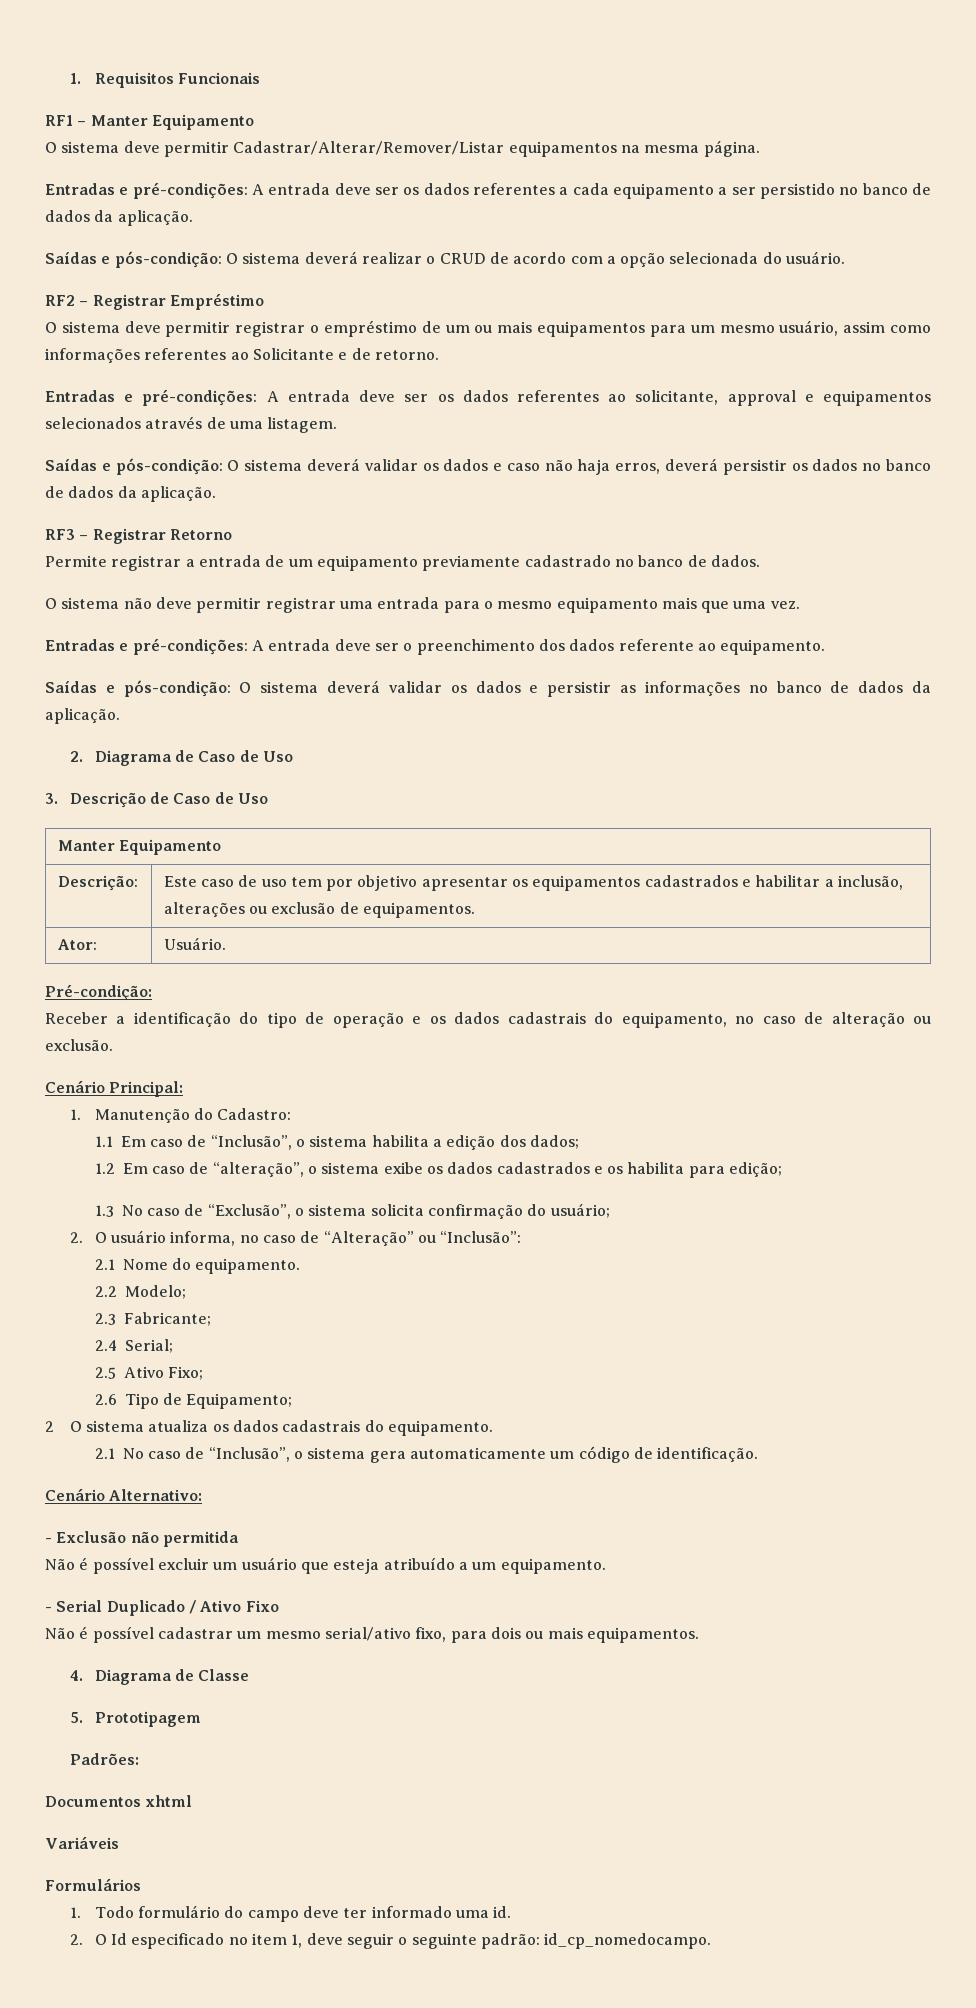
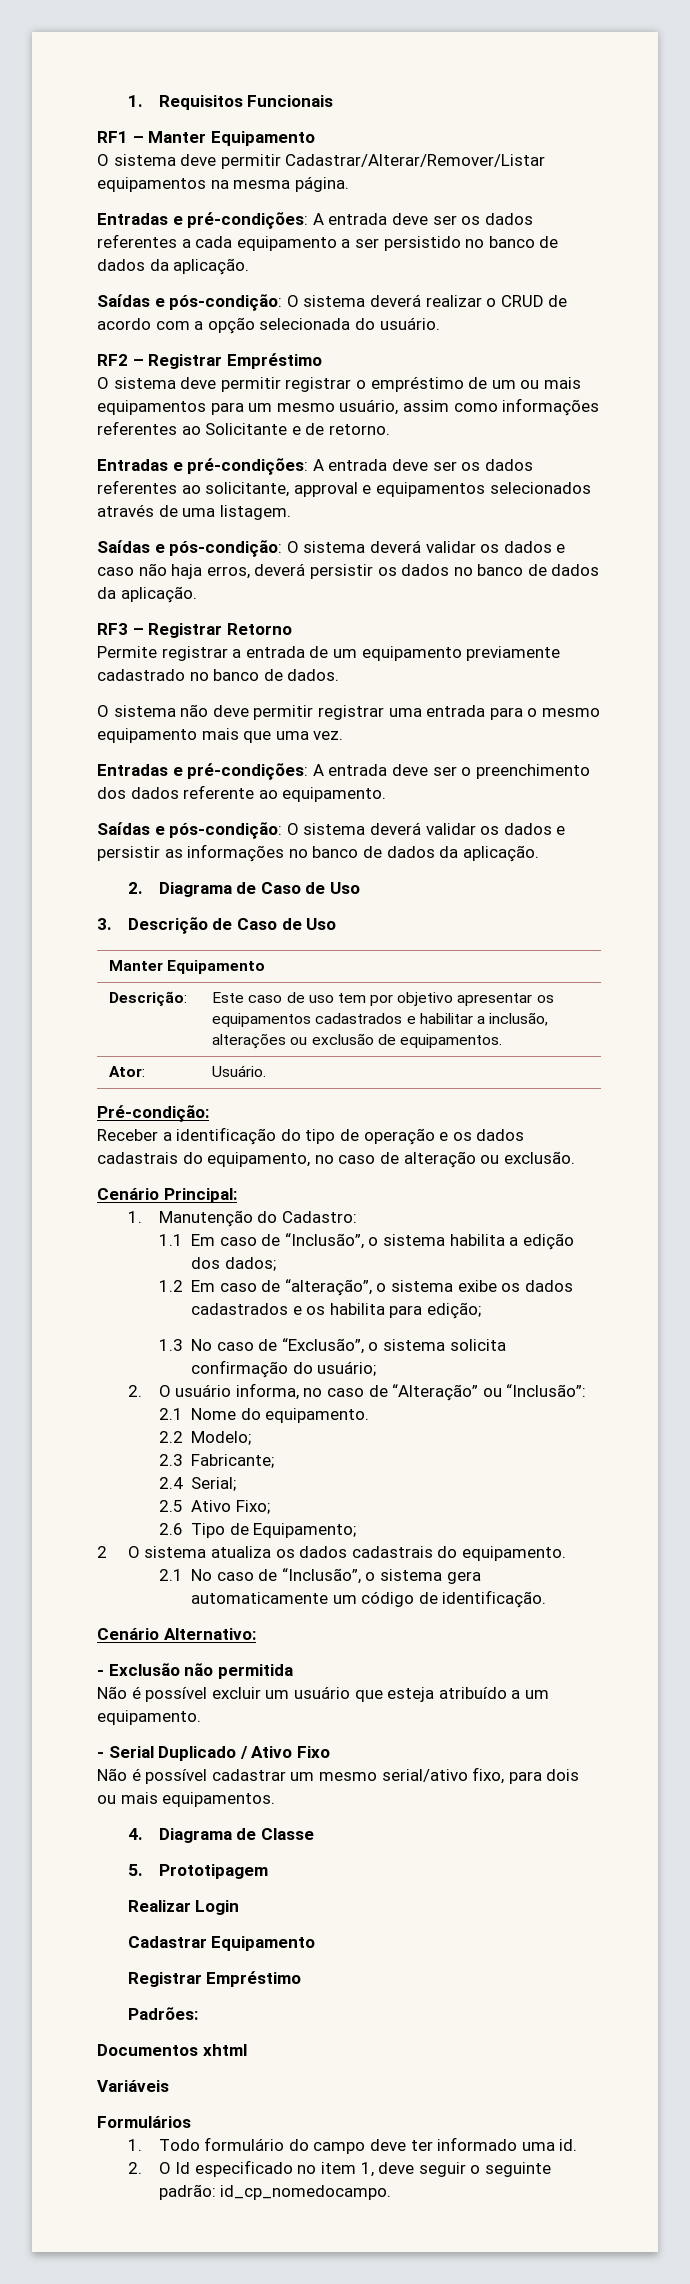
(201, 1719) none -> [127,1900,240,1915] [127,1936,316,1951] [127,1971,302,1987] // Realizar Login // Cadastrar Equipamento // Registrar Empréstimo

